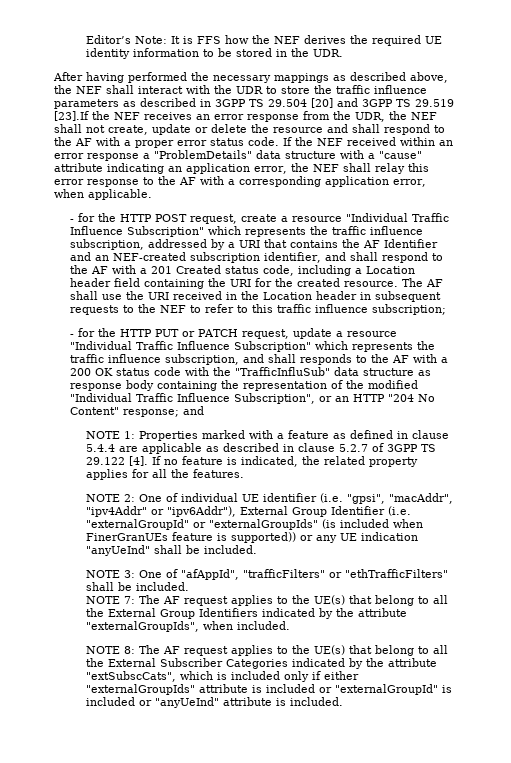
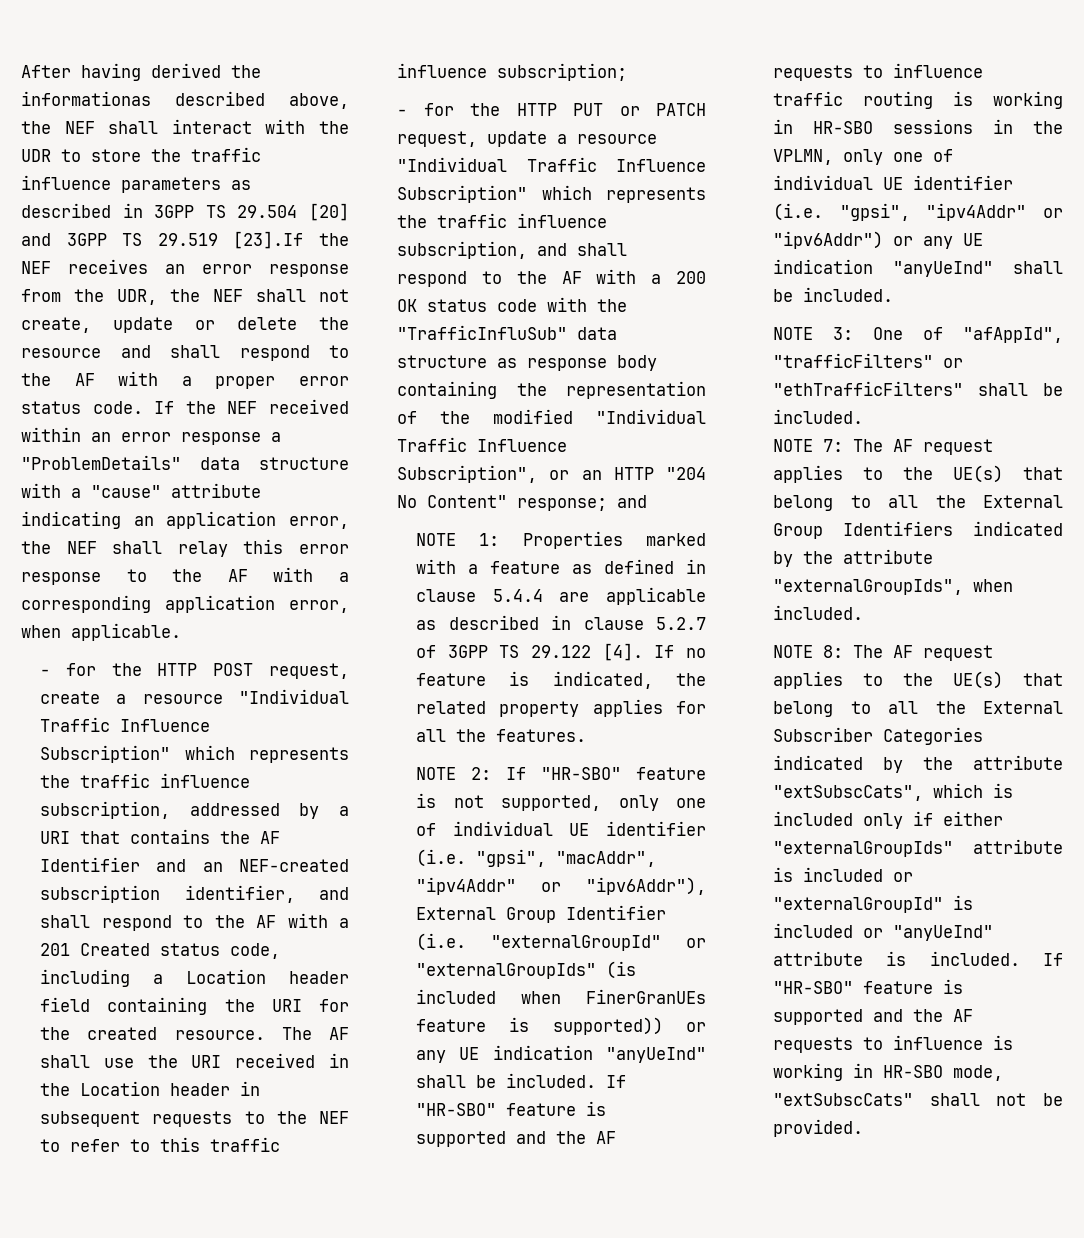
[86,35,443,46] [86,48,344,59] [53,72,346,83] Editor’s Note: It is FFS how the NEF derives the required UE identity information to be stored in the UDR. // After having performed the necessary mappings as -> [21,63,261,81] [21,91,151,106] After having derived the informationas
[300,354,353,365] responds -> [397,271,468,287] respond
[139,494,163,502] One -> [506,767,706,780] [416,793,706,811] If "HR-SBO" feature is not supported, only one
(258, 549) none -> [606,1075,627,1088] [416,1101,607,1116] [416,1131,617,1147] [773,63,984,81] [773,91,1063,109] [773,119,1063,134] [773,149,954,165] [773,175,1014,190] [773,203,1063,221] [773,231,984,249] [773,259,1063,277] [773,287,894,302] If "HR-SBO" feature is supported and the AF requests to influence traffic routing is working in HR-SBO sessions in the VPLMN, only one of individual UE identifier (i.e. "gpsi", "ipv4Addr" or "ipv6Addr") or any UE indication "anyUeInd" shall be included.
(344, 701) none -> [1043,953,1063,966] [773,979,964,994] [773,1009,974,1025] [773,1035,1014,1053] [773,1063,1004,1081] [773,1093,1063,1106] [773,1119,864,1137] If "HR-SBO" feature is supported and the AF requests to influence is working in HR-SBO mode, "extSubscCats" shall not be provided.

